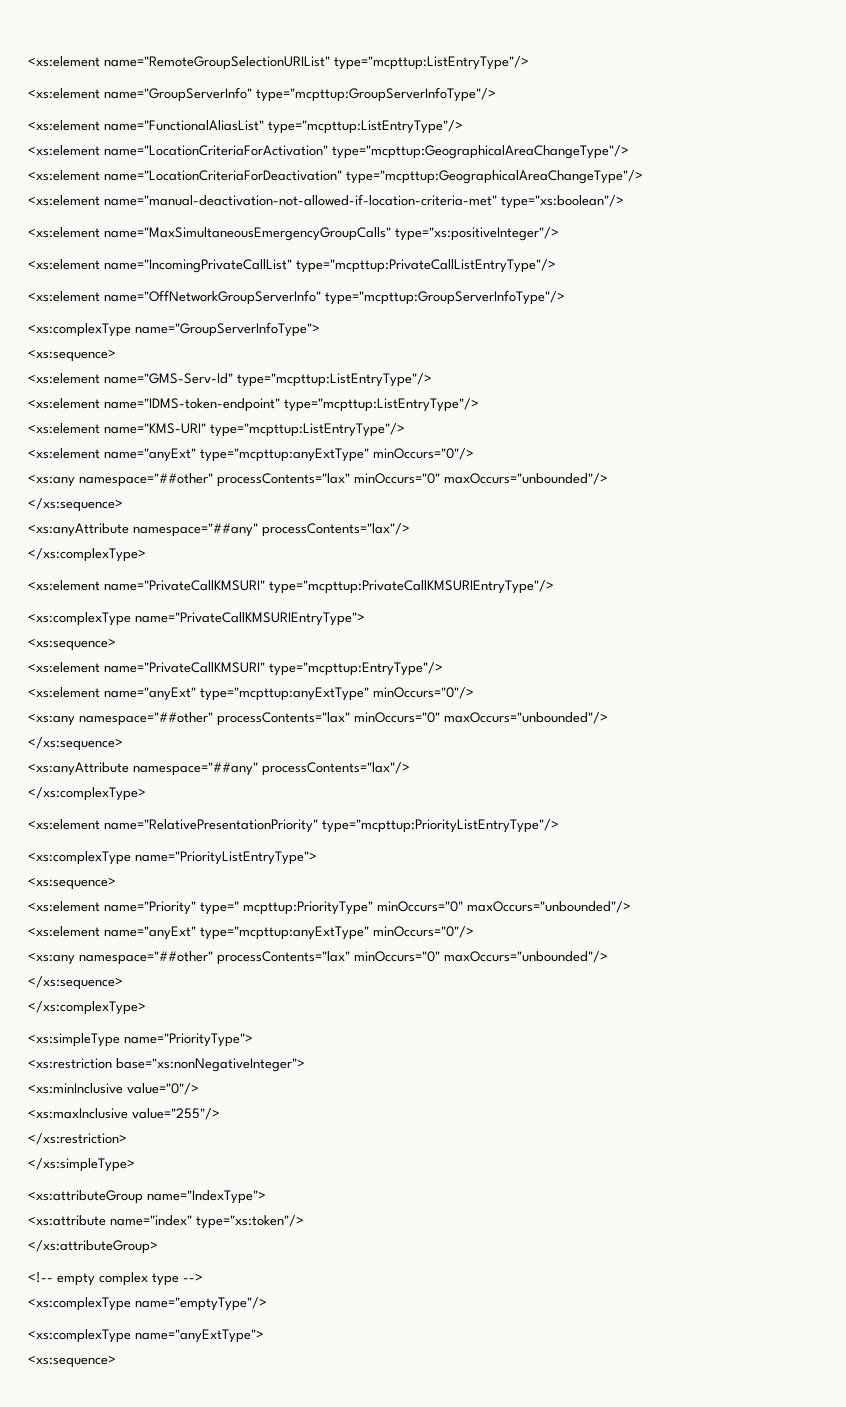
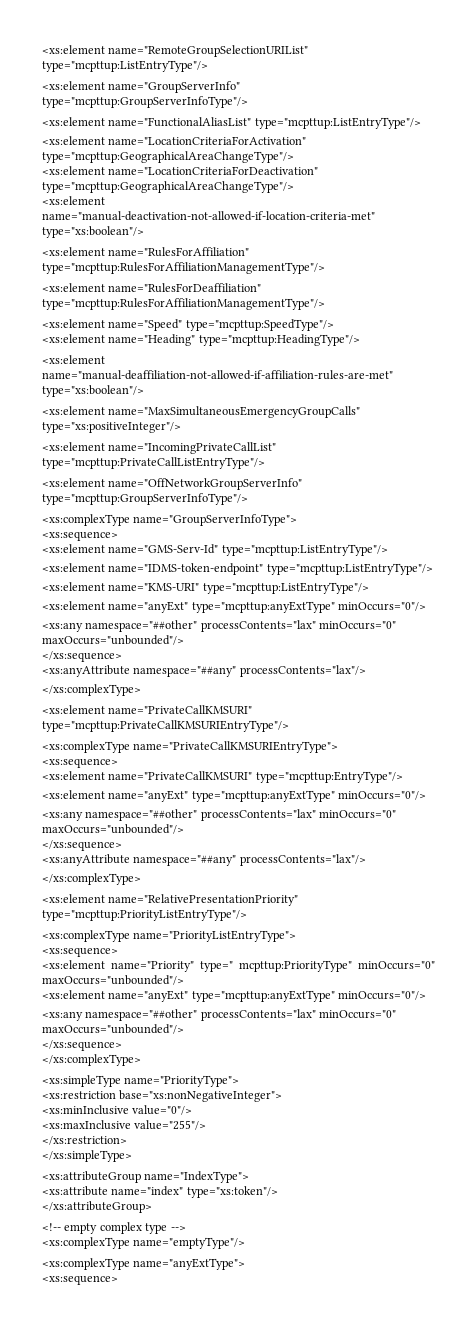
(624, 202) none -> [42,247,250,257] [42,262,325,274] [42,283,262,293] [42,298,325,310] [42,319,334,331] [42,334,360,346] [42,355,105,364] [42,370,393,380] [42,385,144,397] // <xs:element name="RulesForAffiliation" type="mcpttup:RulesForAffiliationManagementType"/> // <xs:element name="RulesForDeaffiliation" type="mcpttup:RulesForAffiliationManagementType"/> // <xs:element name="Speed" type="mcpttup:SpeedType"/> // <xs:element name="Heading" type="mcpttup:HeadingType"/> // <xs:element name="manual-deaffiliation-not-allowed-if-affiliation-rules-are-met" type="xs:boolean"/>

